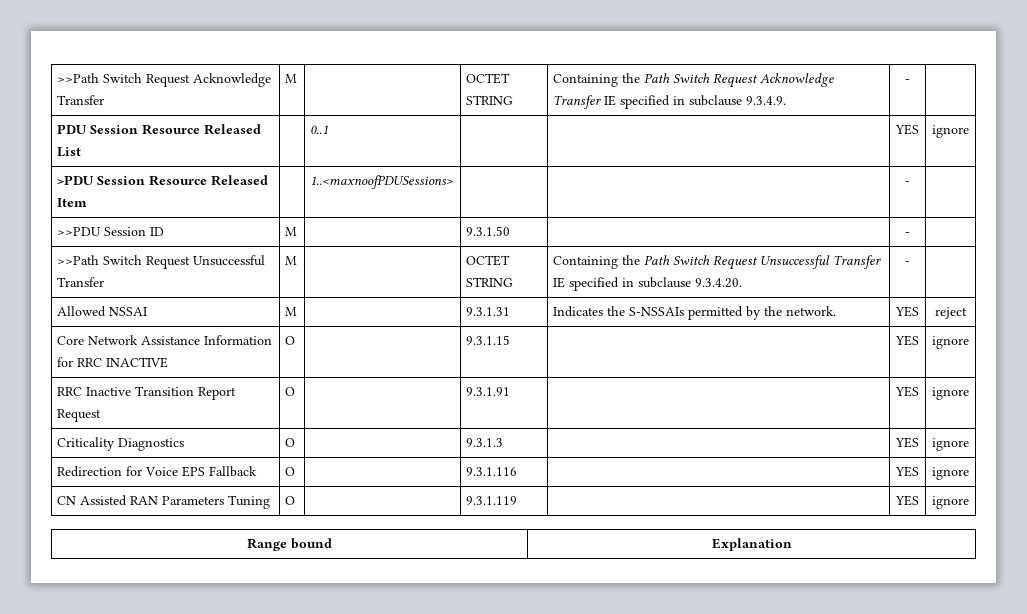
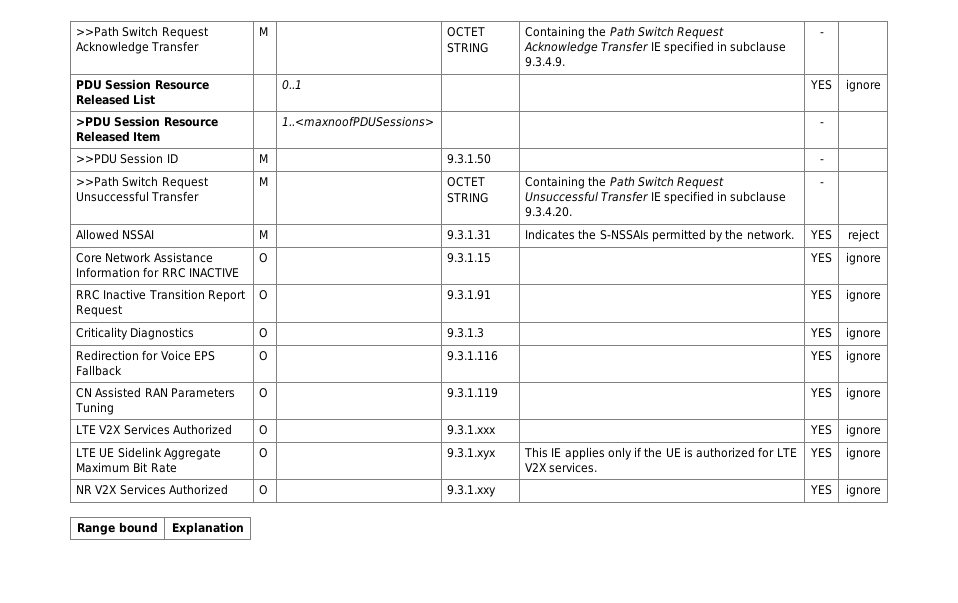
(969, 502) none -> [76,424,232,435] [259,425,269,435] [447,425,497,435] [810,425,832,435] [845,424,881,437] [76,447,221,460] [76,462,177,473] [259,448,269,458] [447,448,497,460] [524,447,797,460] [525,462,598,473] [810,448,832,458] [845,447,881,460] [76,484,228,495] [259,485,269,495] [447,485,497,497] [810,485,832,495] [845,484,881,497] // LTE V2X Services Authorized | O | | 9.3.1.xxx | | YES | ignore // LTE UE Sidelink Aggregate Maximum Bit Rate | O | | 9.3.1.xyx | This IE applies only if the UE is authorized for LTE V2X services. | YES | ignore // NR V2X Services Authorized | O | | 9.3.1.xxy | | YES | ignore

